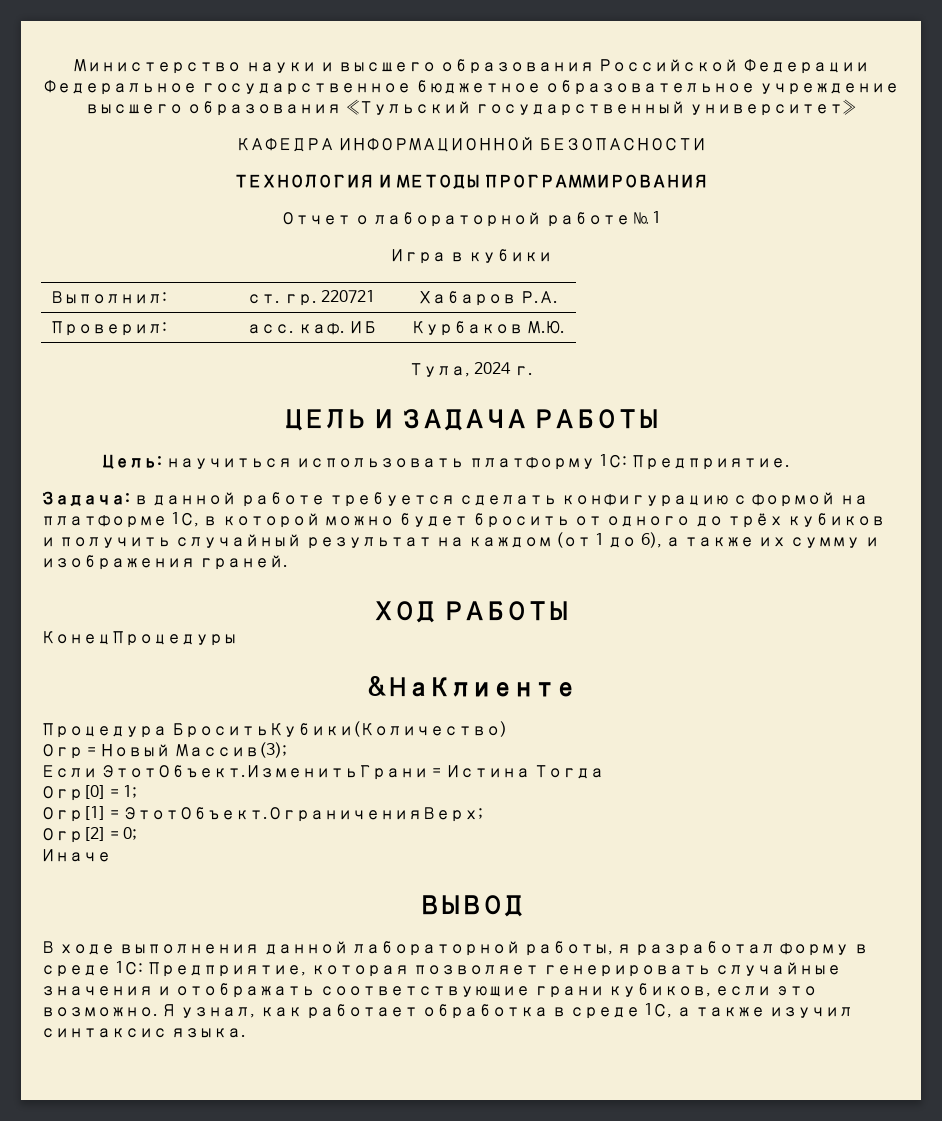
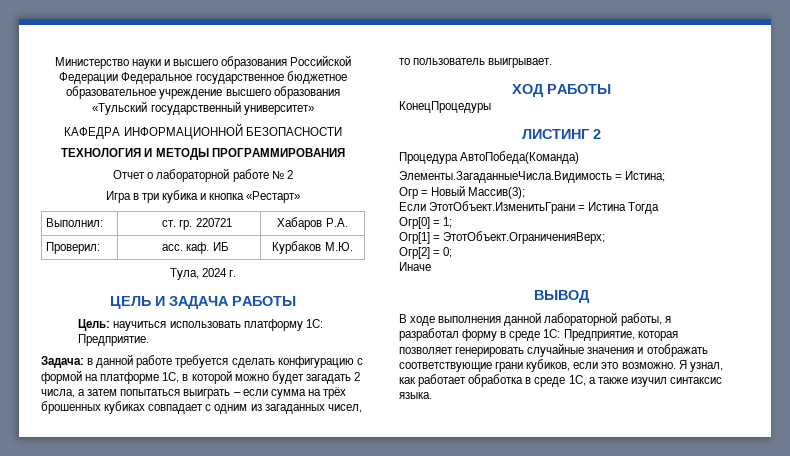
[651,211,661,223] 1 -> [286,170,293,179] 2
[468,249,553,263] кубики -> [141,190,301,203] три кубика и кнопка «Рестарт»
[472,513,886,528] [41,532,879,549] [41,555,289,570] бросить от одного до трёх кубиков и получить случайный результат на каждом (от 1 до 6), а также их сумму и изображения граней. -> [305,372,360,384] [41,387,346,399] [41,401,362,414] [399,58,553,68] загадать 2 числа, а затем попытаться выиграть – если сумма на трёх брошенных кубиках совпадает с одним из загаданных чисел, то пользователь выигрывает.
[366,676,576,697] &НаКлиенте -> [521,129,601,139] ЛИСТИНГ 2
[171,721,508,738] БроситьКубики(Количество) -> [460,151,580,164] [399,171,666,183] АвтоПобеда(Команда) // Элементы.ЗагаданныеЧисла.Видимость = Истина;

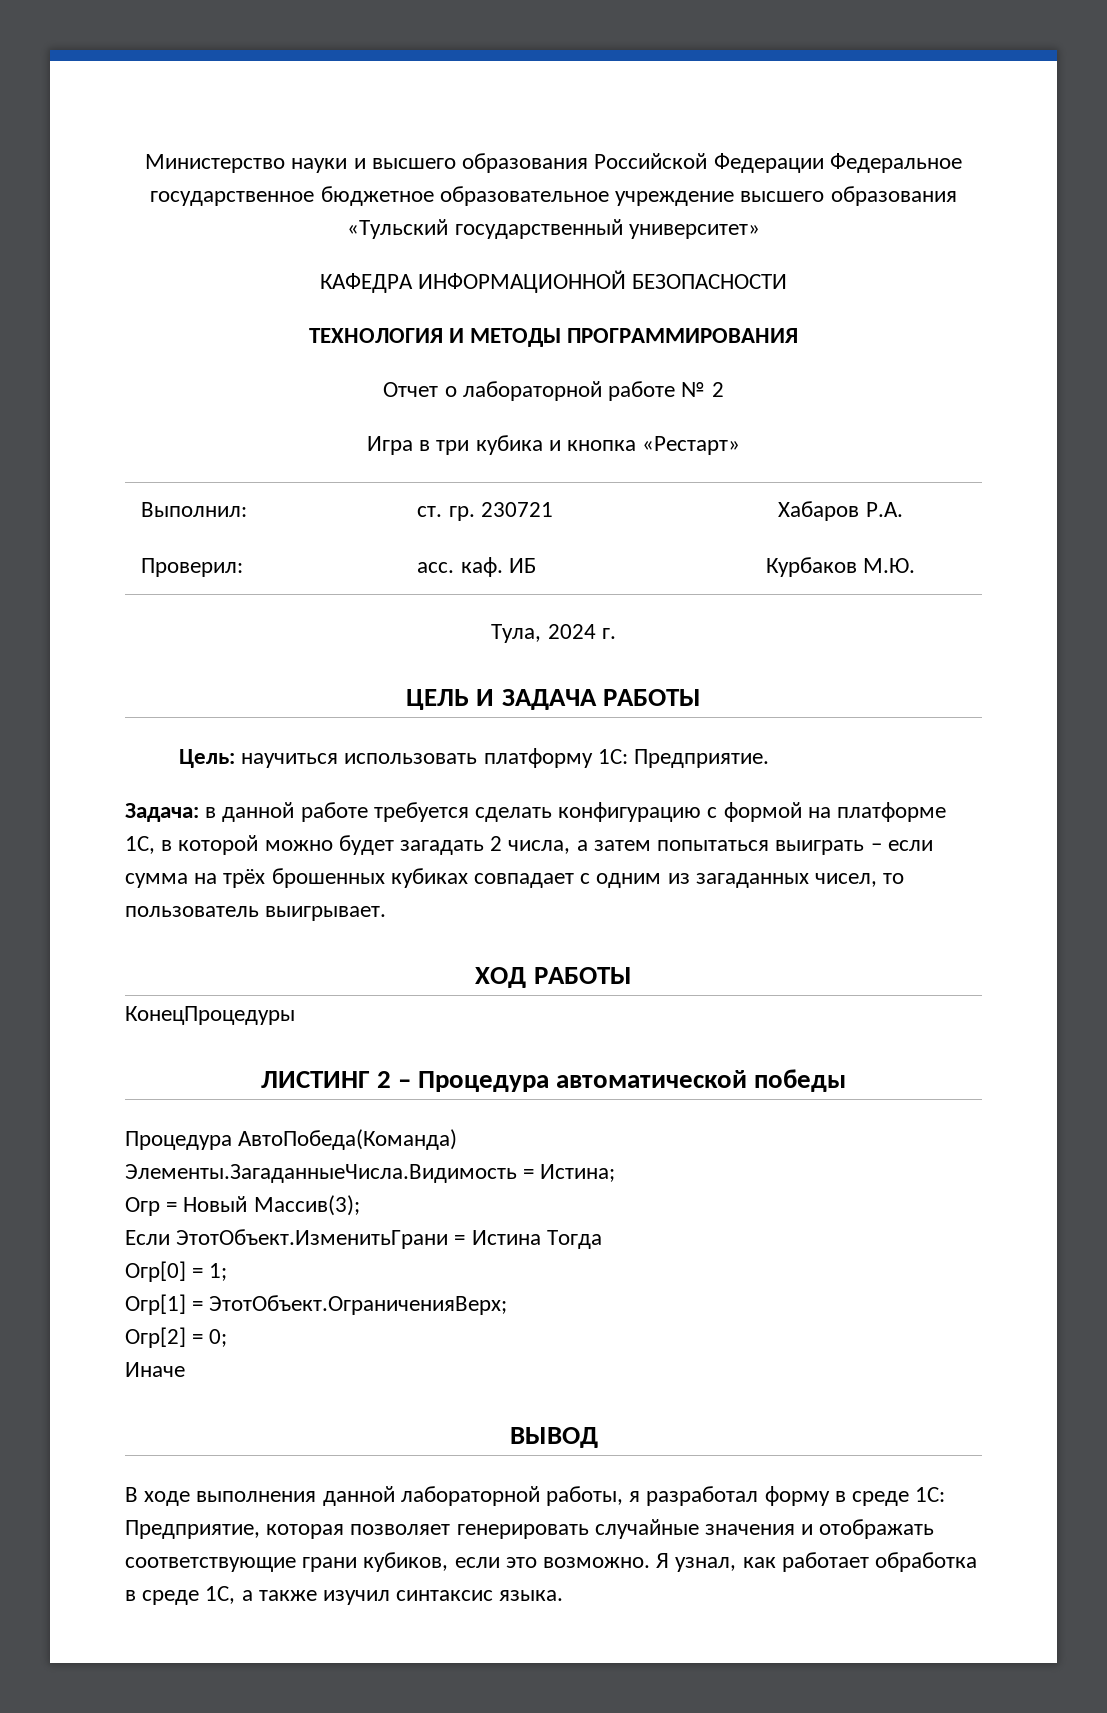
[195,218,232,227] 220721 -> [480,502,553,517] 230721
(601, 134) none -> [397,1069,847,1092] – Процедура автоматической победы

